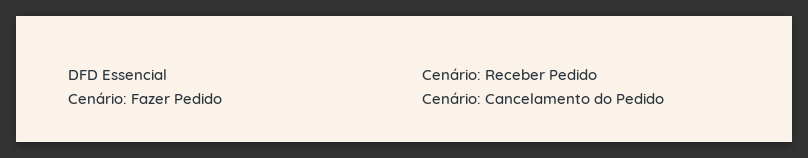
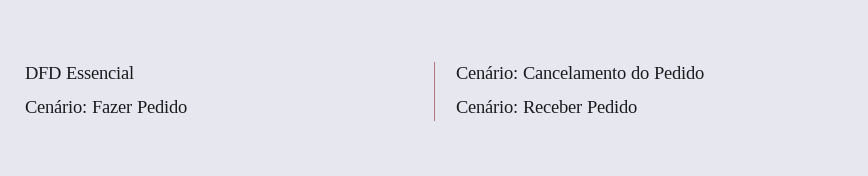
[485,69,598,80] [422,92,613,104] Receber Pedido // Cenário: Cancelamento do -> [523,66,704,79] [456,100,582,113] Cancelamento do Pedido // Cenário: Receber

